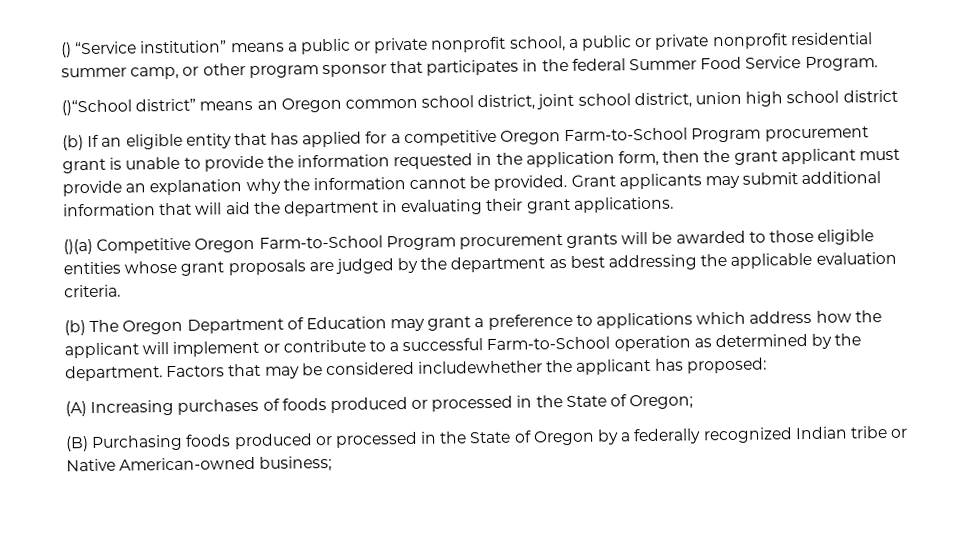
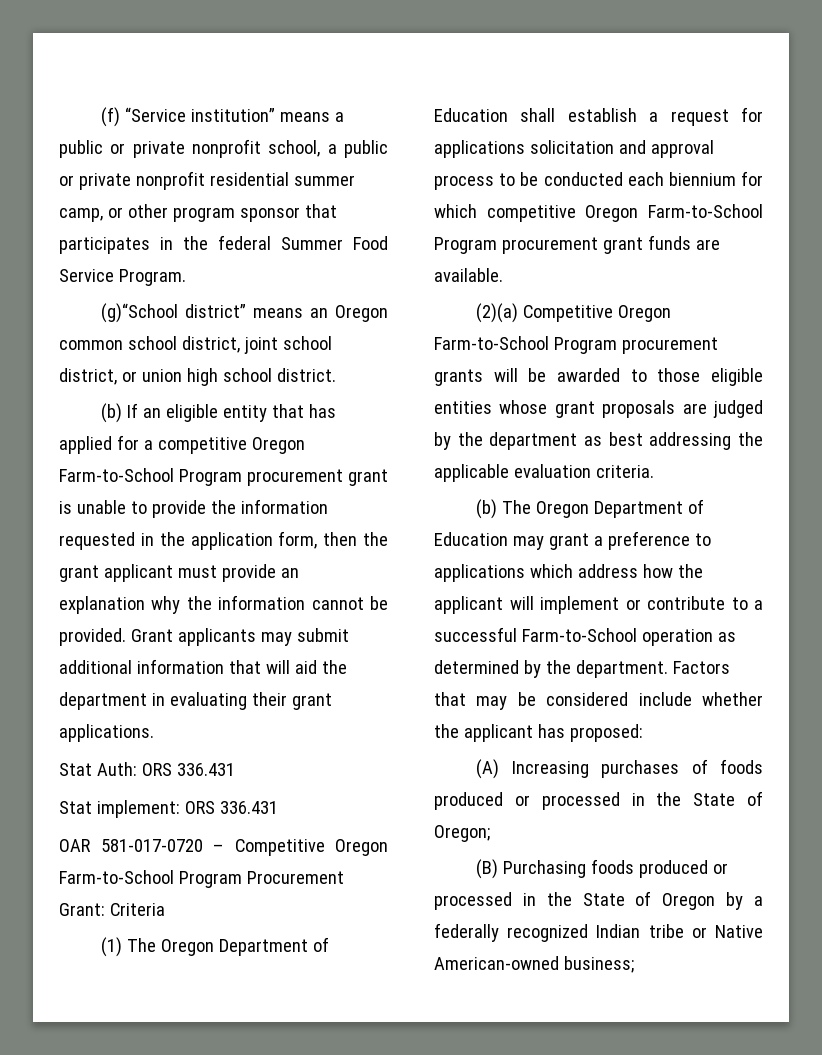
[61,42,72,58] () -> [101,107,121,127] (f)
[61,99,132,116] ()“School -> [101,303,179,323] (g)“School
(692, 100) none -> [121,371,137,382] or
[842,89,898,103] district -> [276,368,336,382] district.
[63,238,93,255] ()(a) -> [59,762,235,776] [59,800,278,818] [59,839,388,856] [59,870,344,888] [59,903,165,916] [101,937,330,957] [434,107,763,126] [434,140,714,158] [434,171,763,190] [434,204,763,222] [434,235,720,254] [434,268,503,282] [476,303,519,323] Stat Auth: ORS 336.431 // Stat implement: ORS 336.431 // OAR 581-017-0720 – Competitive Oregon Farm-to-School Program Procurement Grant: Criteria // (1) The Oregon Department of Education shall establish a request for applications solicitation and approval process to be conducted each biennium for which competitive Oregon Farm-to-School Program procurement grant funds are available. // (2)(a)
[418,360,544,374] includewhether -> [638,692,763,706] include whether

